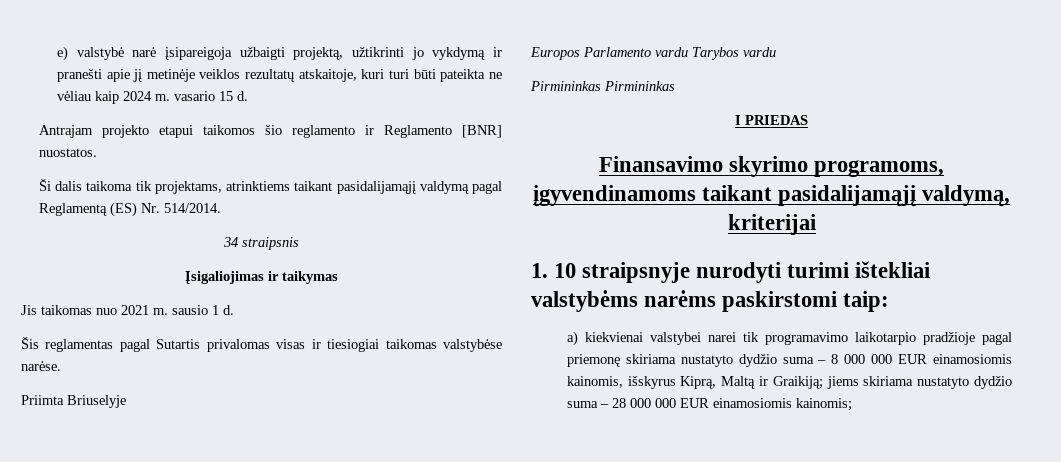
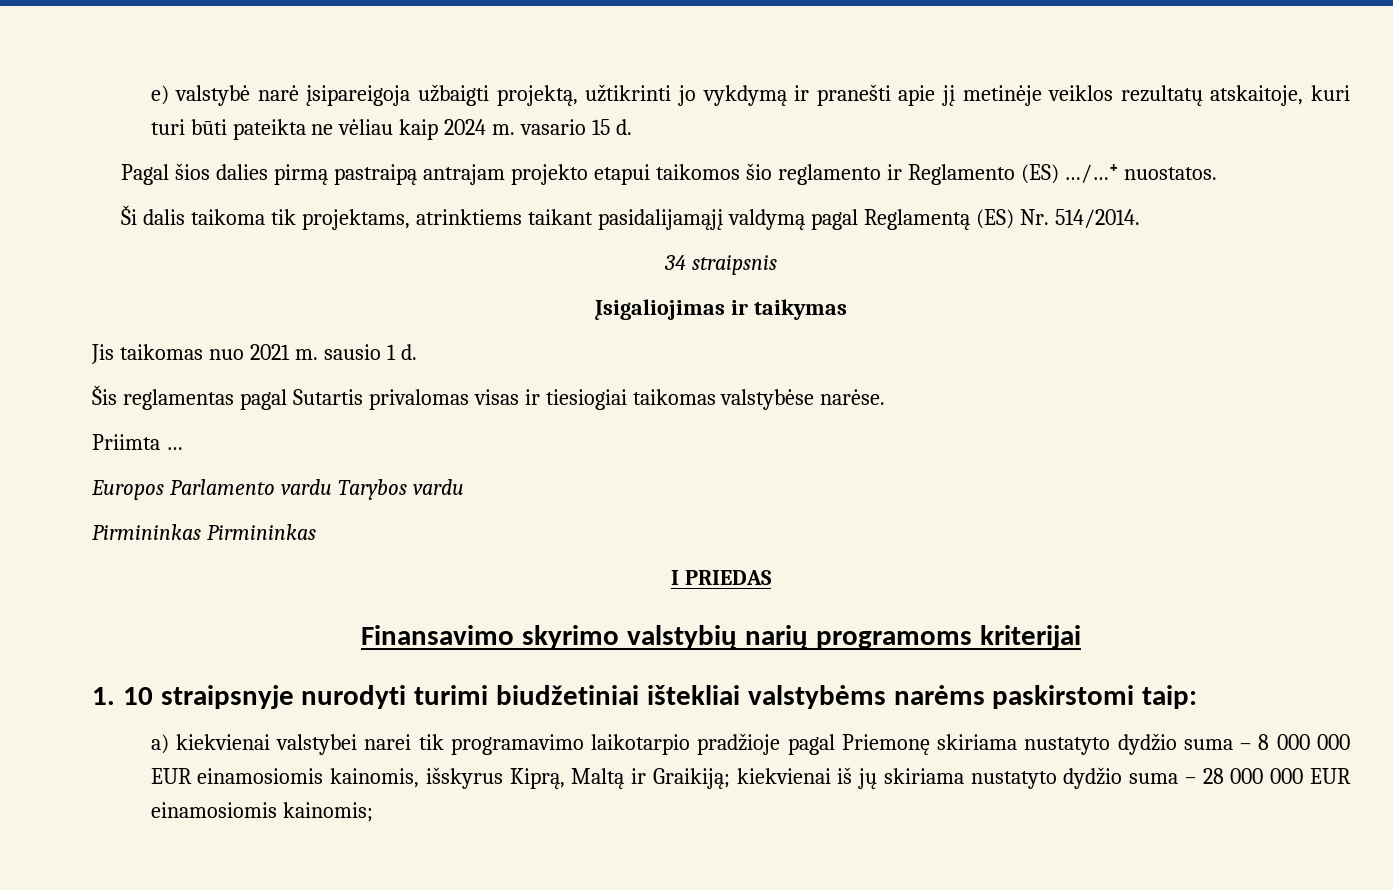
[38,125,93,138] Antrajam -> [121,163,506,185] Pagal šios dalies pirmą pastraipą antrajam
[461,125,502,138] [BNR] -> [1020,164,1119,184] (ES) …/…+
[67,395,126,408] Briuselyje -> [165,447,183,450] …
[814,160,945,177] [532,185,1011,207] programoms, įgyvendinamoms taikant pasidalijamąjį valdymą, -> [627,625,972,649] valstybių narių programoms
(850, 270) none -> [496,685,640,705] biudžetiniai
[566,354,620,367] priemonę -> [841,734,930,755] Priemonę
[826,376,859,389] jiems -> [736,767,878,789] kiekvienai iš jų

